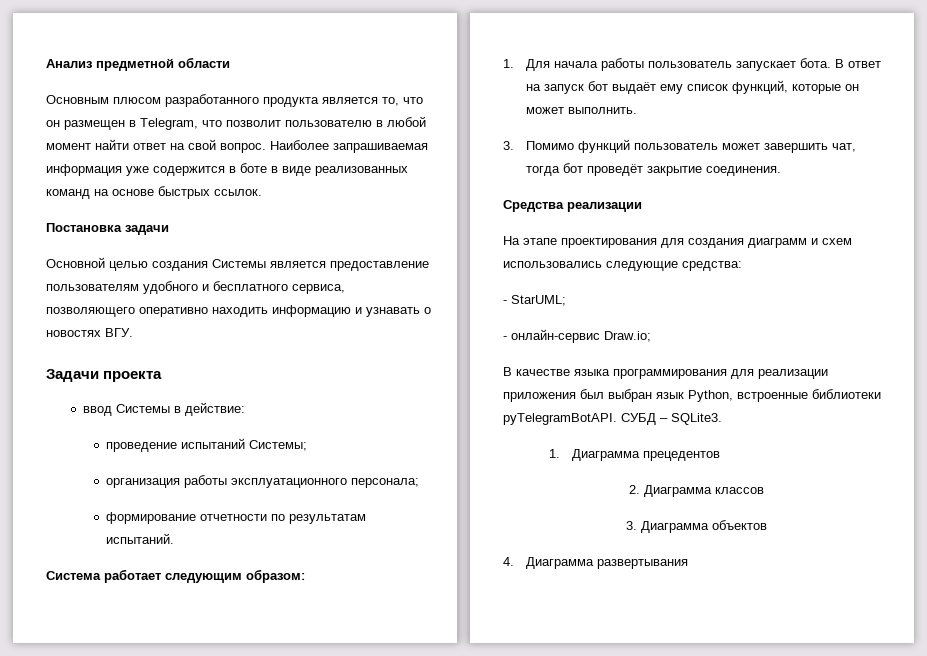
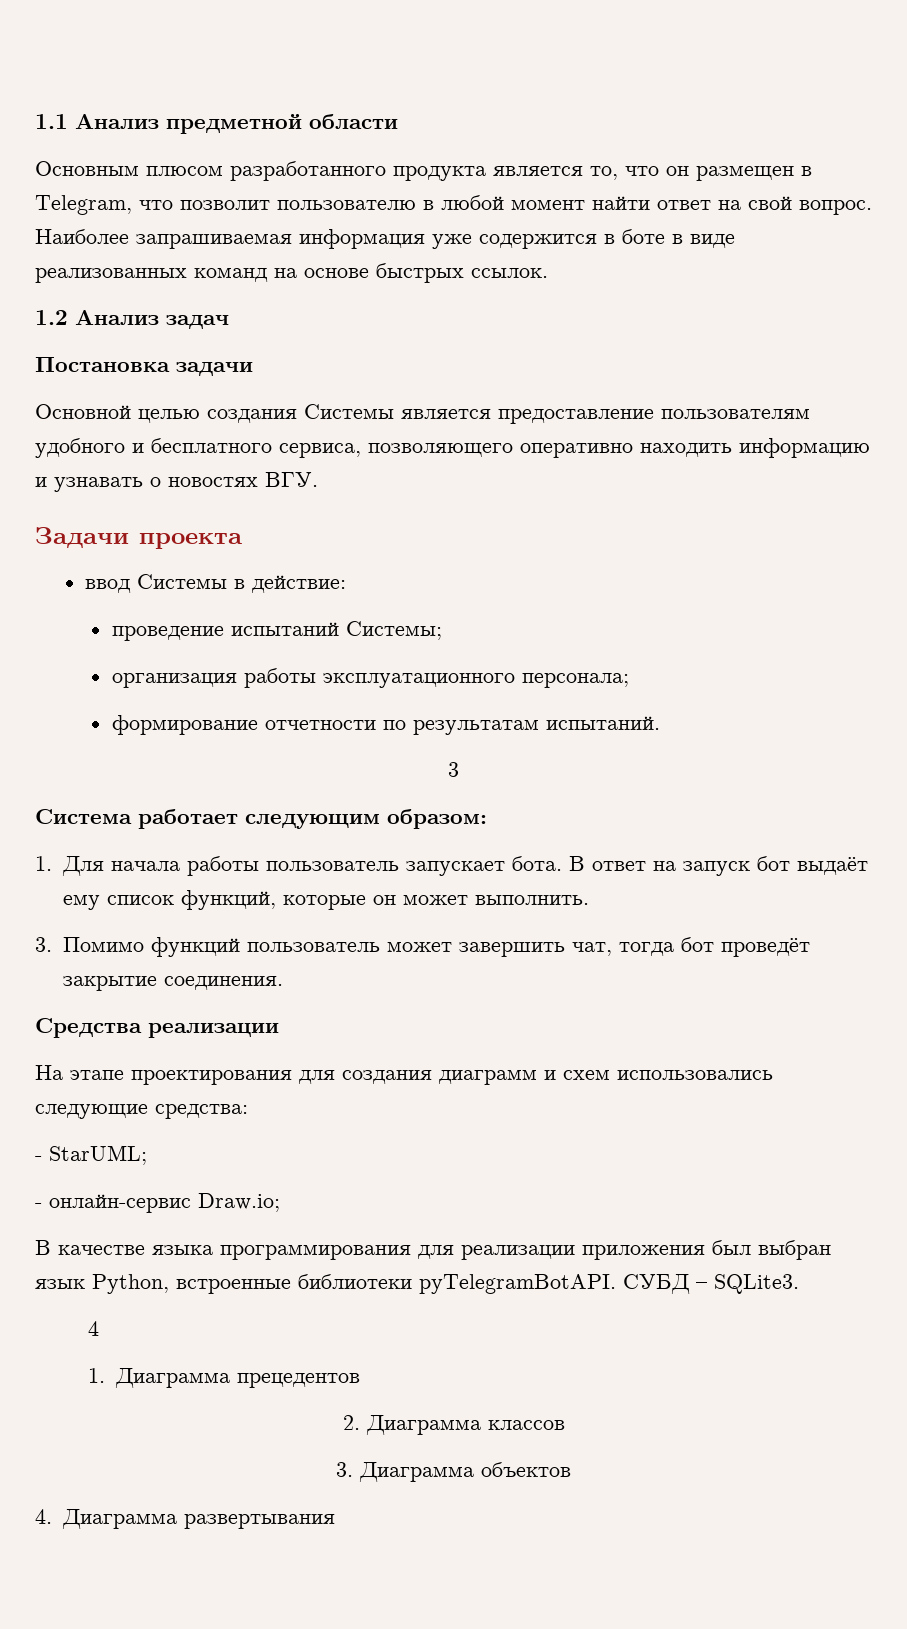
(46, 63) none -> [35,114,68,129] 1.1
(262, 192) none -> [35,310,229,329] // 1.2 Анализ задач
(175, 538) none -> [448,762,459,777] // 3
(722, 419) none -> [88,1321,100,1336] // 4

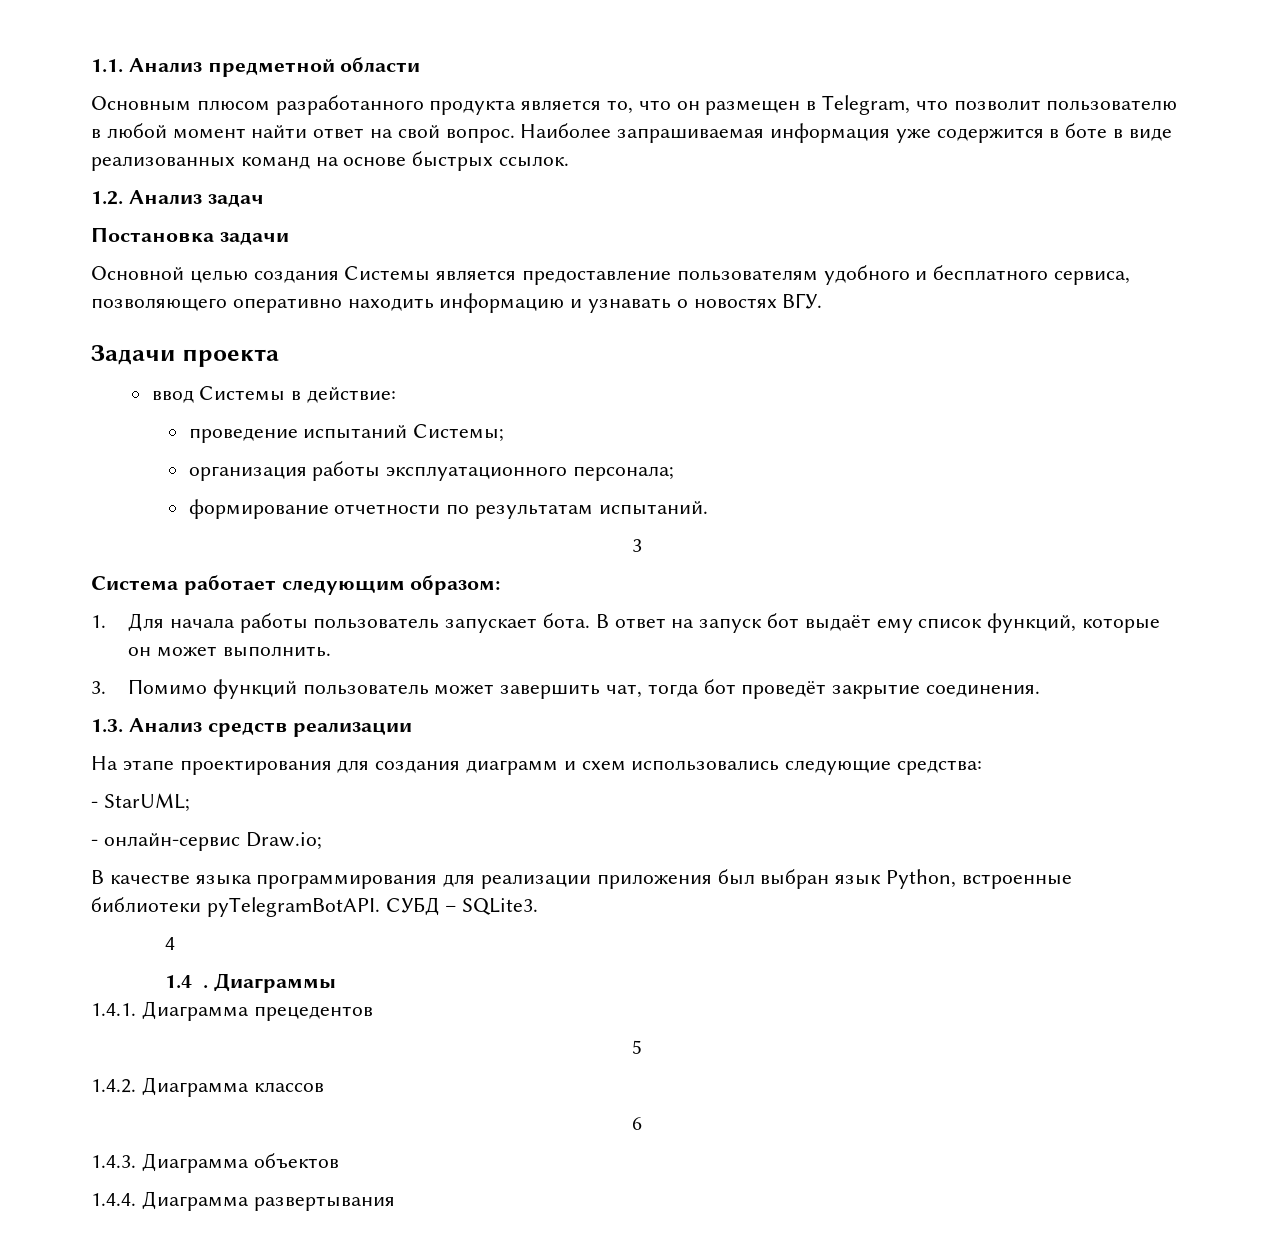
[35,114,68,129] 1.1 -> [91,59,123,73] 1.1.
[35,310,68,325] 1.2 -> [91,191,123,205] 1.2.
[35,1018,142,1038] Средства -> [91,718,288,737] 1.3. Анализ средств
[88,1368,106,1383] 1. -> [164,973,336,993] [91,1003,136,1016] 1.4 . Диаграммы // 1.4.1.
[342,1415,360,1430] 2. -> [631,1040,642,1054] [91,1079,136,1093] 5 // 1.4.2.
[336,1462,353,1477] 3. -> [631,1117,642,1130] [91,1155,136,1168] 6 // 1.4.3.
[35,1509,52,1524] 4. -> [91,1193,136,1206] 1.4.4.

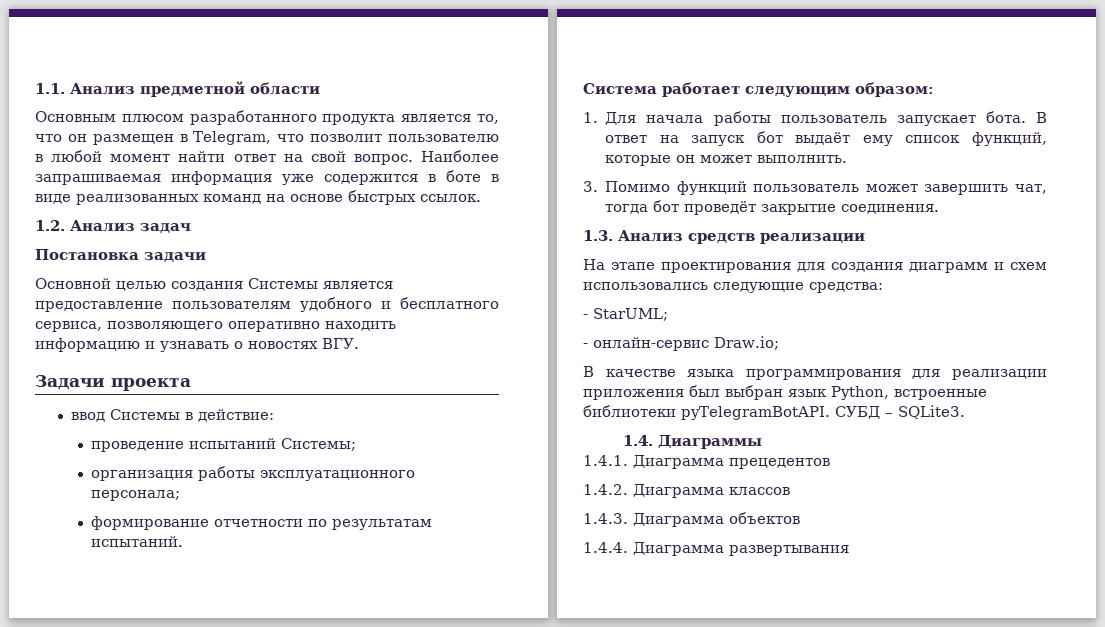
[631,539,642,552] // 3 -> (184, 541) none
[164,937,175,950] [164,975,208,989] 4 // 1.4 . -> [623,435,654,446] 1.4.
[631,1040,642,1054] // 5 -> (830, 463) none
[631,1117,642,1130] // 6 -> (790, 491) none

